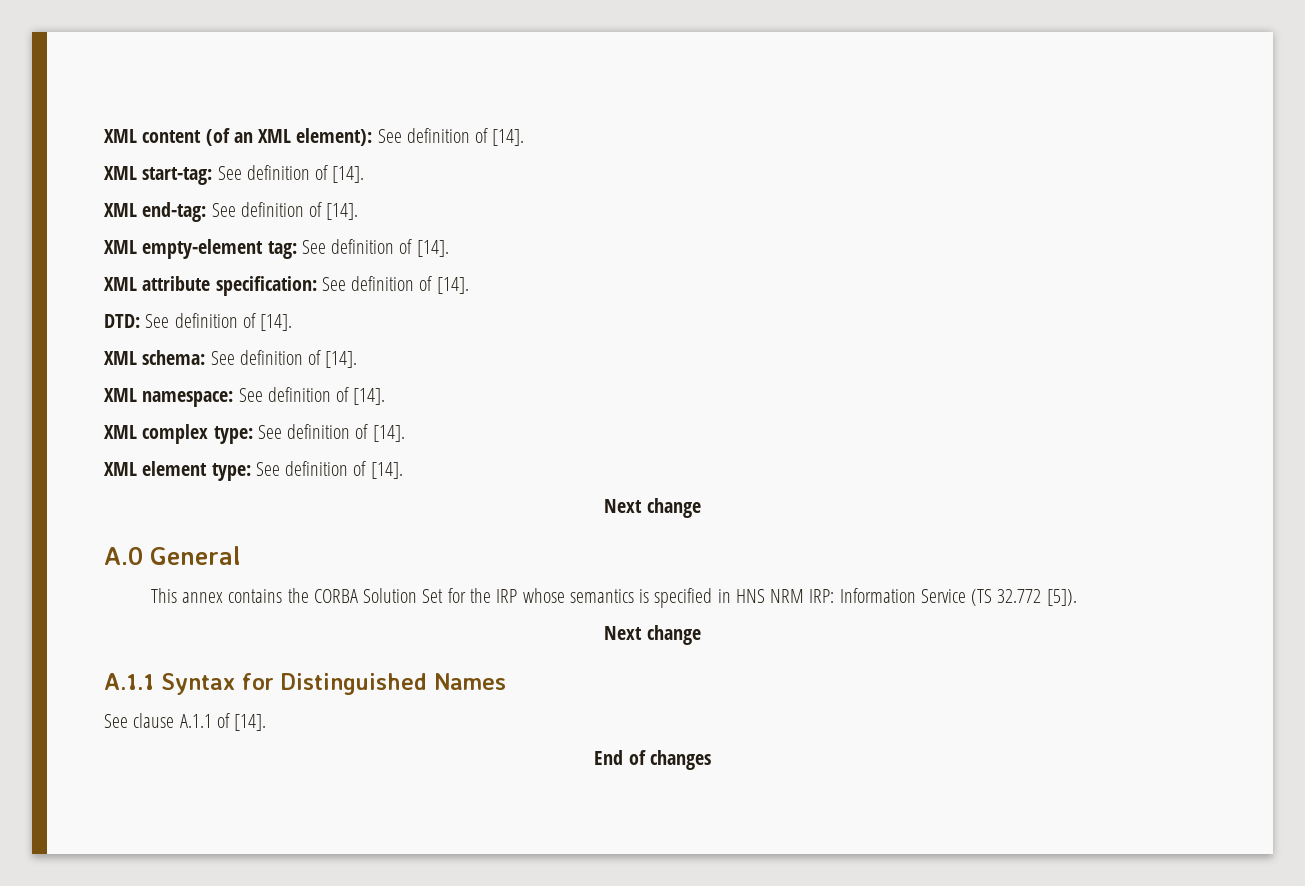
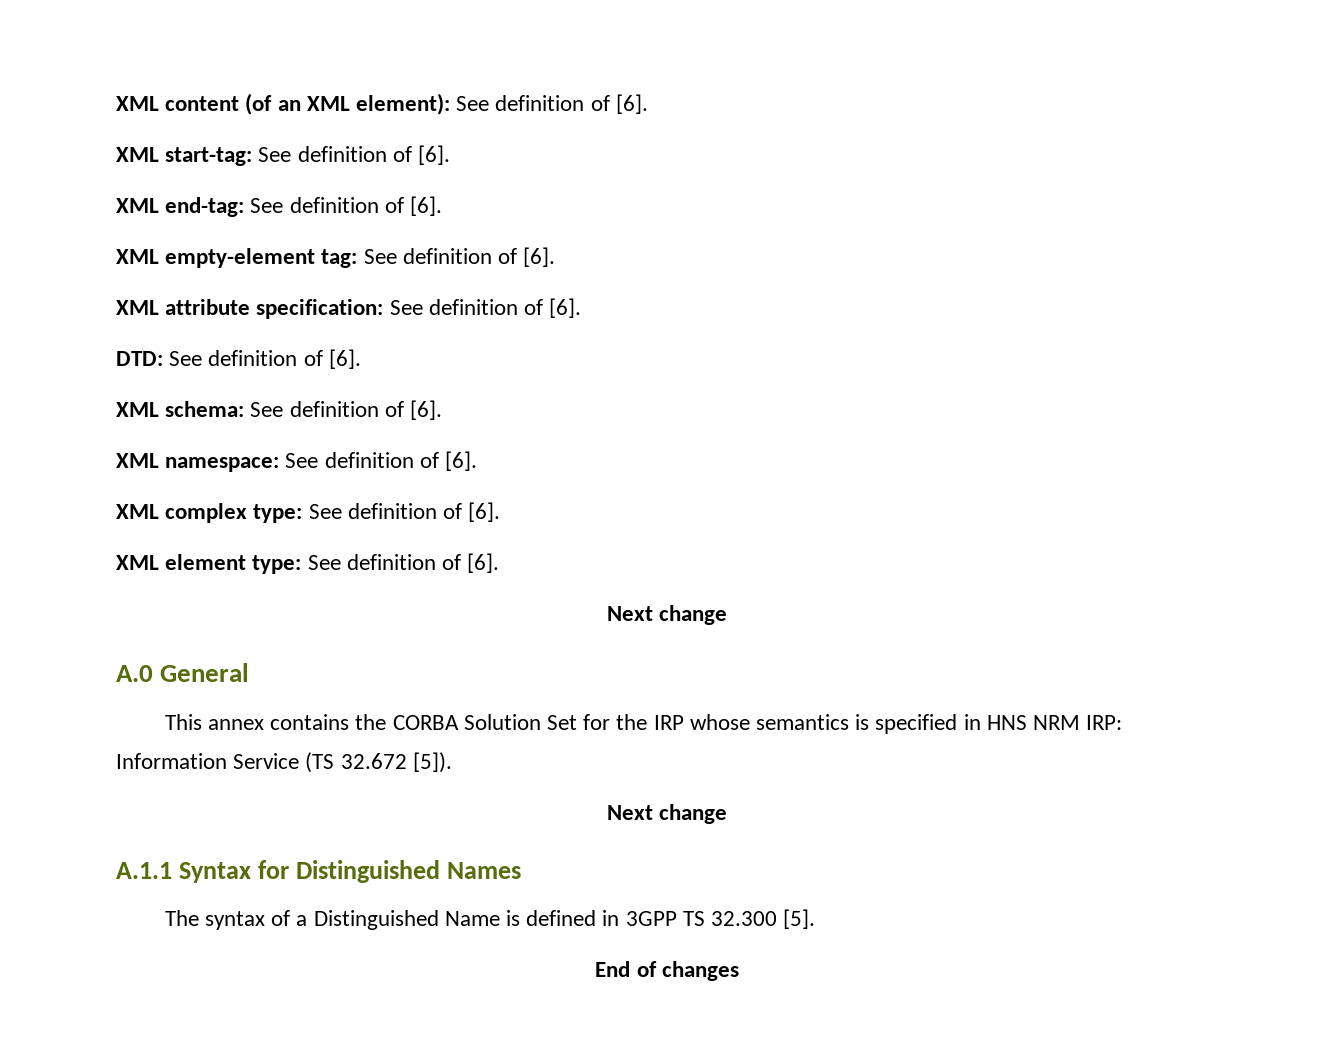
[492,129,525,146] [14]. -> [615,94,648,114] [6].
[332,166,365,183] [14]. -> [418,145,451,165] [6].
[326,203,359,220] [14]. -> [410,196,443,216] [6].
[416,240,449,257] [14]. -> [523,247,556,267] [6].
[436,277,469,294] [14]. -> [549,298,582,318] [6].
[260,314,293,331] [14]. -> [328,349,361,369] [6].
[325,351,358,368] [14]. -> [410,400,443,420] [6].
[353,388,386,405] [14]. -> [445,451,478,471] [6].
[372,425,405,442] [14]. -> [468,502,501,522] [6].
[370,462,403,479] [14]. -> [467,553,500,573] [6].
[997,589,1042,603] 32.772 -> [340,753,407,769] 32.672
[104,713,267,731] See clause A.1.1 of [14]. -> [164,909,816,930] The syntax of a Distinguished Name is defined in 3GPP TS 32.300 [5].

